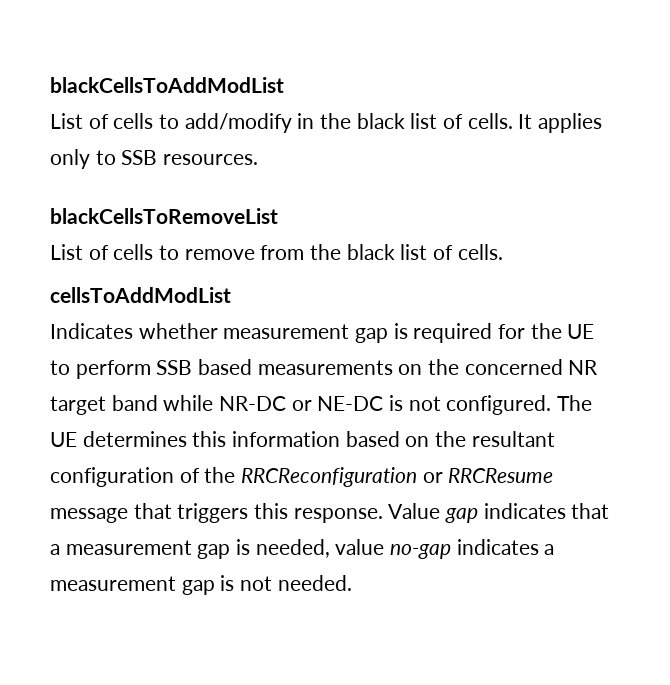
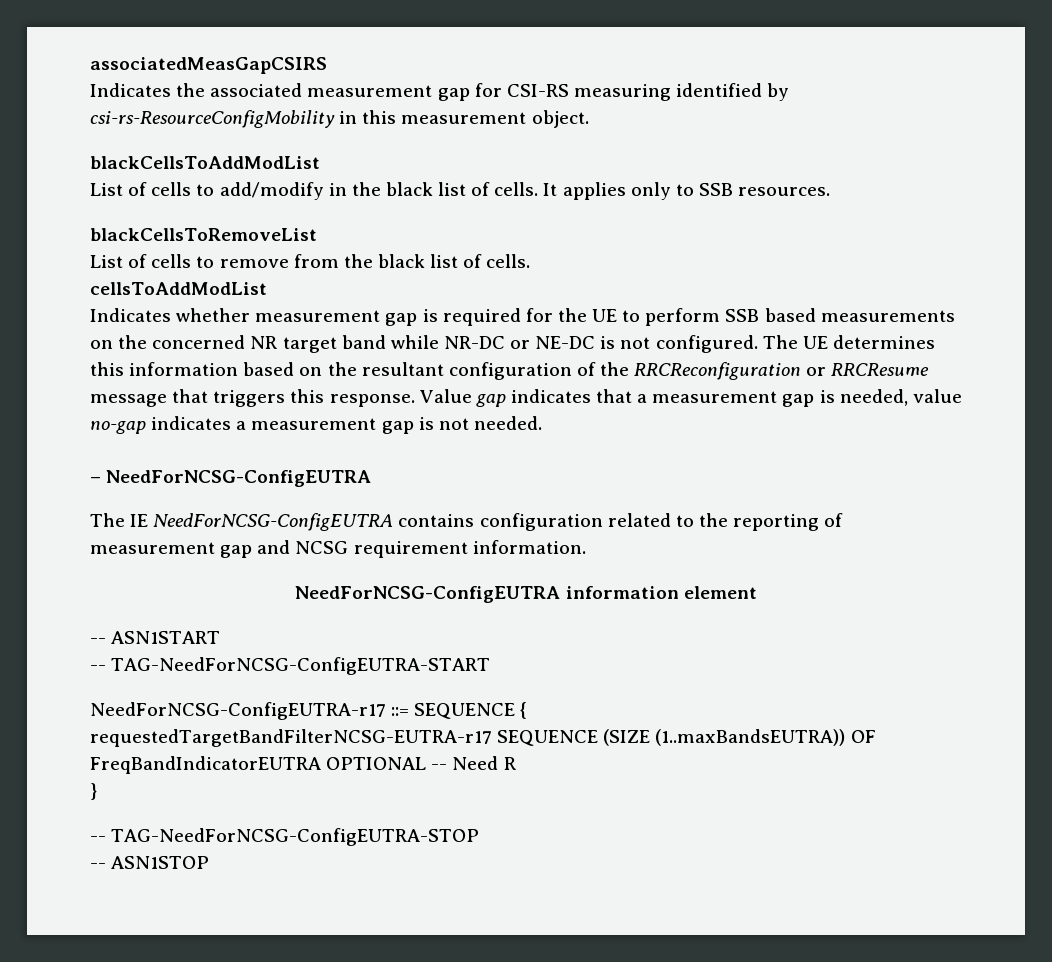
(50, 85) none -> [90,57,327,74] [90,83,790,101] [90,110,589,128] associatedMeasGapCSIRS // Indicates the associated measurement gap for CSI-RS measuring identified by csi-rs-ResourceConfigMobility in this measurement object. //
(352, 583) none -> [90,470,372,487] [90,513,844,531] [90,540,586,558] [295,586,757,603] [90,631,221,644] [90,657,491,675] [90,702,528,720] [90,729,876,747] [90,756,516,774] [90,783,97,800] [90,828,480,846] [90,856,210,869] // – NeedForNCSG-ConfigEUTRA // The IE NeedForNCSG-ConfigEUTRA contains configuration related to the reporting of measurement gap and NCSG requirement information. // NeedForNCSG-ConfigEUTRA information element // -- ASN1START // -- TAG-NeedForNCSG-ConfigEUTRA-START // NeedForNCSG-ConfigEUTRA-r17 ::= SEQUENCE { // requestedTargetBandFilterNCSG-EUTRA-r17 SEQUENCE (SIZE (1..maxBandsEUTRA)) OF FreqBandIndicatorEUTRA OPTIONAL -- Need R // } // -- TAG-NeedForNCSG-ConfigEUTRA-STOP // -- ASN1STOP

